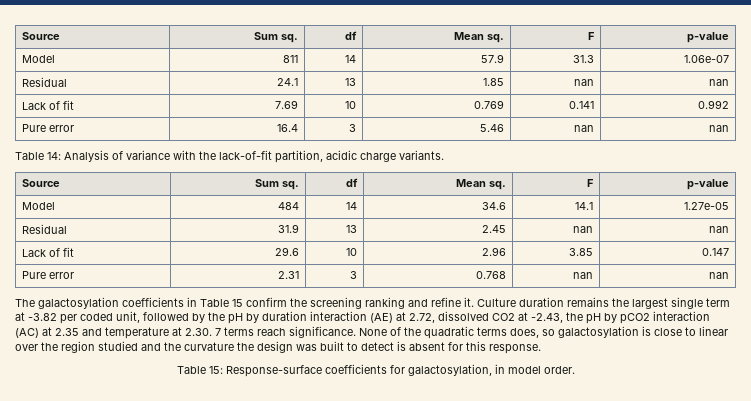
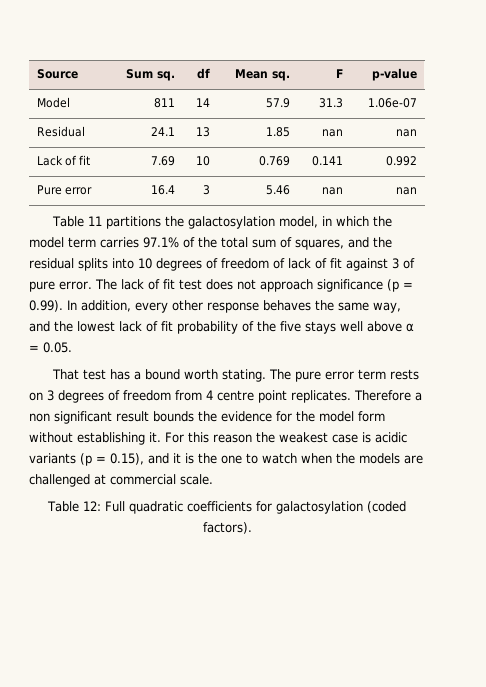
[47,150,444,163] [21,179,60,187] [255,179,300,190] [346,178,359,187] [456,179,507,190] [587,179,594,187] [687,179,730,190] [21,202,55,210] [278,202,300,210] [346,202,358,210] [482,202,507,210] [575,202,594,210] [684,202,730,210] [21,224,67,234] [278,224,300,233] [346,225,358,233] [482,225,507,233] [573,226,594,233] [709,226,730,233] [21,247,74,257] [275,247,300,256] [346,248,358,256] [482,247,507,256] [569,248,594,256] [702,248,730,256] [21,271,74,279] [278,271,300,279] [350,271,358,279] [476,271,507,279] [573,272,594,279] [709,272,730,279] [15,297,730,309] [15,311,710,324] [15,326,728,339] [15,341,541,354] [176,364,575,377] 14: Analysis of variance with the lack-of-fit partition, acidic charge variants. // Source | Sum sq. | df | Mean sq. | F | p-value // Model | 484 | 14 | 34.6 | 14.1 | 1.27e-05 // Residual | 31.9 | 13 | 2.45 | nan | nan // Lack of fit | 29.6 | 10 | 2.96 | 3.85 | 0.147 // Pure error | 2.31 | 3 | 0.768 | nan | nan // The galactosylation coefficients in Table 15 confirm the screening ranking and refine it. Culture duration remains the largest single term at -3.82 per coded unit, followed by the pH by duration interaction (AE) at 2.72, dissolved CO2 at -2.43, the pH by pCO2 interaction (AC) at 2.35 and temperature at 2.30. 7 terms reach significance. None of the quadratic terms does, so galactosylation is close to linear over the region studied and the curvature the design was built to detect is absent for this response. // Table 15: Response-surface coefficients for galactosylation, in model order. -> [87,216,392,229] [29,237,392,250] [29,258,415,271] [29,279,413,292] [29,300,401,313] [29,321,414,334] [29,342,72,353] [51,369,419,382] [29,390,422,403] [29,411,385,424] [29,432,407,445] [29,453,423,466] [29,474,213,487] [47,501,406,514] [202,522,252,534] 11 partitions the galactosylation model, in which the model term carries 97.1% of the total sum of squares, and the residual splits into 10 degrees of freedom of lack of fit against 3 of pure error. The lack of fit test does not approach significance (p = 0.99). In addition, every other response behaves the same way, and the lowest lack of fit probability of the five stays well above α = 0.05. // That test has a bound worth stating. The pure error term rests on 3 degrees of freedom from 4 centre point replicates. Therefore a non significant result bounds the evidence for the model form without establishing it. For this reason the weakest case is acidic variants (p = 0.15), and it is the one to watch when the models are challenged at commercial scale. // Table 12: Full quadratic coefficients for galactosylation (coded factors).

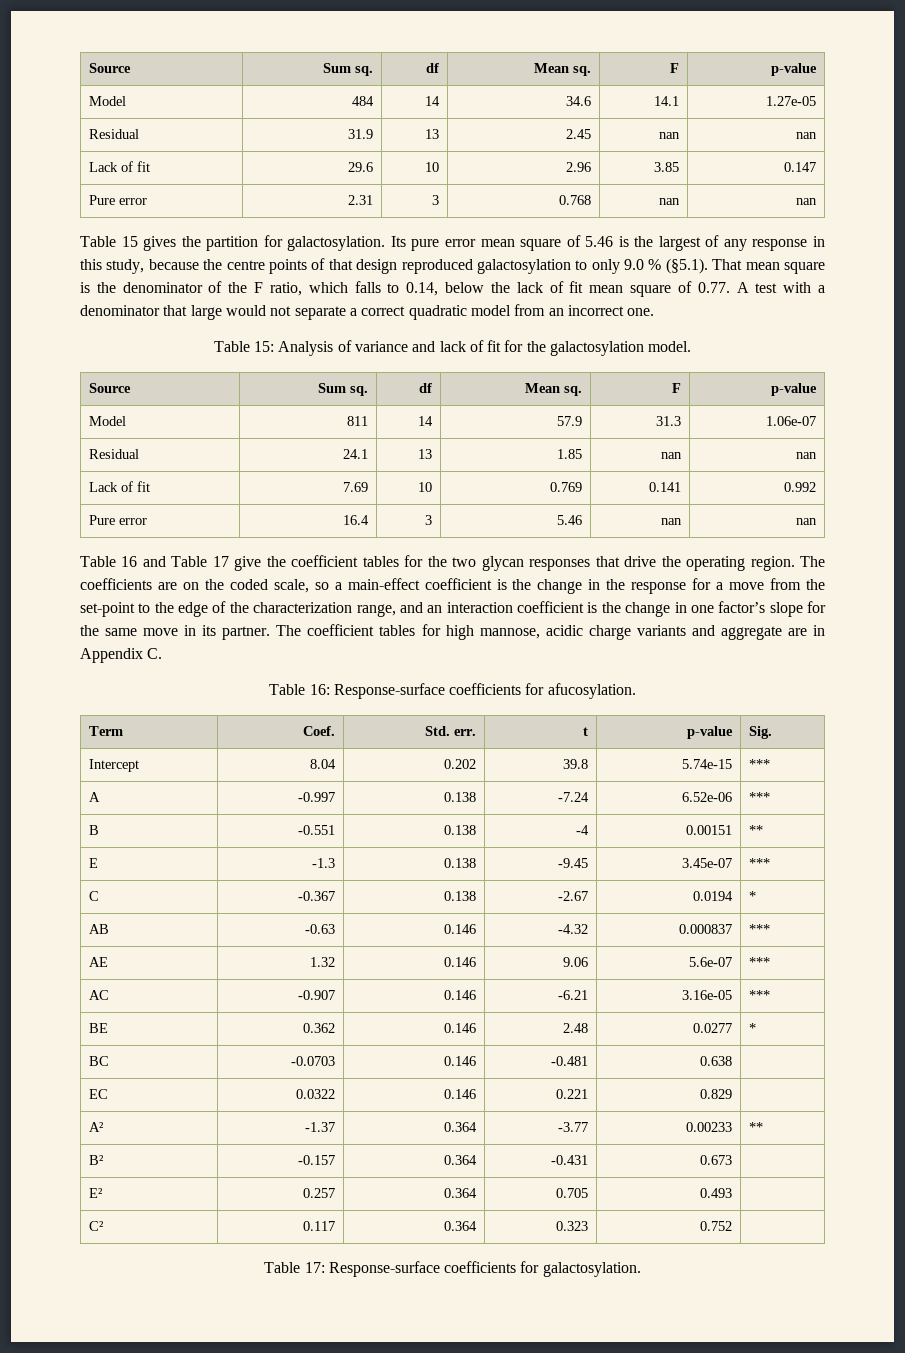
[37,69,79,79] [125,69,175,81] [196,68,210,79] [234,69,290,81] [335,69,343,78] [371,68,417,81] Source | Sum sq. | df | Mean sq. | F | p-value -> [88,63,131,73] [323,63,374,76] [426,63,440,73] [534,63,592,76] [670,63,680,73] [771,63,818,76] [88,96,126,106] [352,96,375,106] [425,96,441,106] [566,96,592,106] [654,96,680,106] [766,96,817,106] [88,129,139,139] [348,129,374,139] [425,129,440,139] [566,129,592,139] [659,132,681,139] [796,132,818,139] [88,161,150,172] [348,162,374,172] [425,162,440,172] [566,162,592,172] [654,162,680,172] [784,162,817,172] [88,195,147,205] [348,195,374,205] [432,195,440,205] [559,195,592,205] [659,198,681,205] [796,198,818,205] [80,235,825,251] [80,258,826,274] [80,281,826,297] [80,304,655,320] [213,340,692,356] [88,383,131,393] [318,383,369,396] [419,383,433,393] [525,383,583,396] [672,383,682,393] [771,383,818,396] Source | Sum sq. | df | Mean sq. | F | p-value // Model | 484 | 14 | 34.6 | 14.1 | 1.27e-05 // Residual | 31.9 | 13 | 2.45 | nan | nan // Lack of fit | 29.6 | 10 | 2.96 | 3.85 | 0.147 // Pure error | 2.31 | 3 | 0.768 | nan | nan // Table 15 gives the partition for galactosylation. Its pure error mean square of 5.46 is the largest of any response in this study, because the centre points of that design reproduced galactosylation to only 9.0 % (§5.1). That mean square is the denominator of the F ratio, which falls to 0.14, below the lack of fit mean square of 0.77. A test with a denominator that large would not separate a correct quadratic model from an incorrect one. // Table 15: Analysis of variance and lack of fit for the galactosylation model. // Source | Sum sq. | df | Mean sq. | F | p-value
[87,216,392,229] [29,237,392,250] [29,258,415,271] [29,279,413,292] [29,300,401,313] [29,321,414,334] [29,342,72,353] [51,369,419,382] [29,390,422,403] [29,411,385,424] [29,432,407,445] [29,453,423,466] [29,474,213,487] [47,501,406,514] [202,522,252,534] 11 partitions the galactosylation model, in which the model term carries 97.1% of the total sum of squares, and the residual splits into 10 degrees of freedom of lack of fit against 3 of pure error. The lack of fit test does not approach significance (p = 0.99). In addition, every other response behaves the same way, and the lowest lack of fit probability of the five stays well above α = 0.05. // That test has a bound worth stating. The pure error term rests on 3 degrees of freedom from 4 centre point replicates. Therefore a non significant result bounds the evidence for the model form without establishing it. For this reason the weakest case is acidic variants (p = 0.15), and it is the one to watch when the models are challenged at commercial scale. // Table 12: Full quadratic coefficients for galactosylation (coded factors). -> [121,555,826,571] [80,578,826,594] [80,601,826,617] [80,624,825,640] [80,648,163,663] [269,683,636,699] [88,726,123,736] [303,726,336,736] [425,726,477,736] [583,727,589,736] [687,726,734,739] [748,726,772,739] [88,759,139,772] [310,759,337,769] [444,759,477,769] [563,759,589,769] [682,759,733,769] [748,759,770,769] [88,792,100,802] [298,792,336,802] [444,792,477,802] [558,792,590,802] [682,792,733,802] [748,792,770,802] [88,825,99,835] [298,825,336,835] [444,825,477,835] [576,825,590,835] [686,825,733,835] [748,825,763,835] [88,858,98,868] [312,858,336,868] [444,858,477,868] [558,858,589,868] [682,858,733,868] [748,858,770,868] [88,891,99,901] [298,891,336,901] [444,891,477,901] [558,891,589,901] [693,891,734,901] [748,891,756,901] [88,924,109,934] [305,924,336,934] [444,924,477,934] [558,924,589,934] [679,924,733,934] [748,924,770,934] [88,957,108,967] [310,957,336,967] [444,957,477,967] [563,957,589,967] [689,957,733,967] [748,957,770,967] [88,990,109,1000] [298,990,336,1000] [444,990,477,1000] [558,990,589,1000] [682,990,733,1000] [748,990,770,1000] [88,1023,108,1033] [303,1023,336,1033] [444,1023,477,1033] [563,1023,589,1033] [693,1023,733,1033] [748,1023,756,1033] [88,1056,109,1066] [291,1056,336,1066] [444,1056,477,1066] [551,1056,589,1066] [700,1056,733,1066] [88,1089,108,1099] [296,1089,336,1099] [444,1089,477,1099] [556,1089,589,1099] [700,1089,733,1099] [88,1122,104,1132] [305,1122,336,1132] [444,1122,478,1132] [558,1122,589,1132] [686,1122,733,1132] [748,1122,763,1132] [88,1155,104,1165] [298,1155,336,1165] [444,1155,478,1165] [551,1155,589,1165] [700,1155,733,1165] [88,1188,103,1198] [303,1188,336,1198] [444,1188,478,1198] [556,1188,589,1198] [700,1188,733,1198] [88,1221,104,1231] [303,1221,336,1231] [444,1221,478,1231] [556,1221,589,1231] [700,1221,733,1231] [264,1261,641,1277] 16 and Table 17 give the coefficient tables for the two glycan responses that drive the operating region. The coefficients are on the coded scale, so a main-effect coefficient is the change in the response for a move from the set-point to the edge of the characterization range, and an interaction coefficient is the change in one factor’s slope for the same move in its partner. The coefficient tables for high mannose, acidic charge variants and aggregate are in Appendix C. // Table 16: Response-surface coefficients for afucosylation. // Term | Coef. | Std. err. | t | p-value | Sig. // Intercept | 8.04 | 0.202 | 39.8 | 5.74e-15 | *** // A | -0.997 | 0.138 | -7.24 | 6.52e-06 | *** // B | -0.551 | 0.138 | -4 | 0.00151 | ** // E | -1.3 | 0.138 | -9.45 | 3.45e-07 | *** // C | -0.367 | 0.138 | -2.67 | 0.0194 | * // AB | -0.63 | 0.146 | -4.32 | 0.000837 | *** // AE | 1.32 | 0.146 | 9.06 | 5.6e-07 | *** // AC | -0.907 | 0.146 | -6.21 | 3.16e-05 | *** // BE | 0.362 | 0.146 | 2.48 | 0.0277 | * // BC | -0.0703 | 0.146 | -0.481 | 0.638 | // EC | 0.0322 | 0.146 | 0.221 | 0.829 | // A² | -1.37 | 0.364 | -3.77 | 0.00233 | ** // B² | -0.157 | 0.364 | -0.431 | 0.673 | // E² | 0.257 | 0.364 | 0.705 | 0.493 | // C² | 0.117 | 0.364 | 0.323 | 0.752 | // Table 17: Response-surface coefficients for galactosylation.

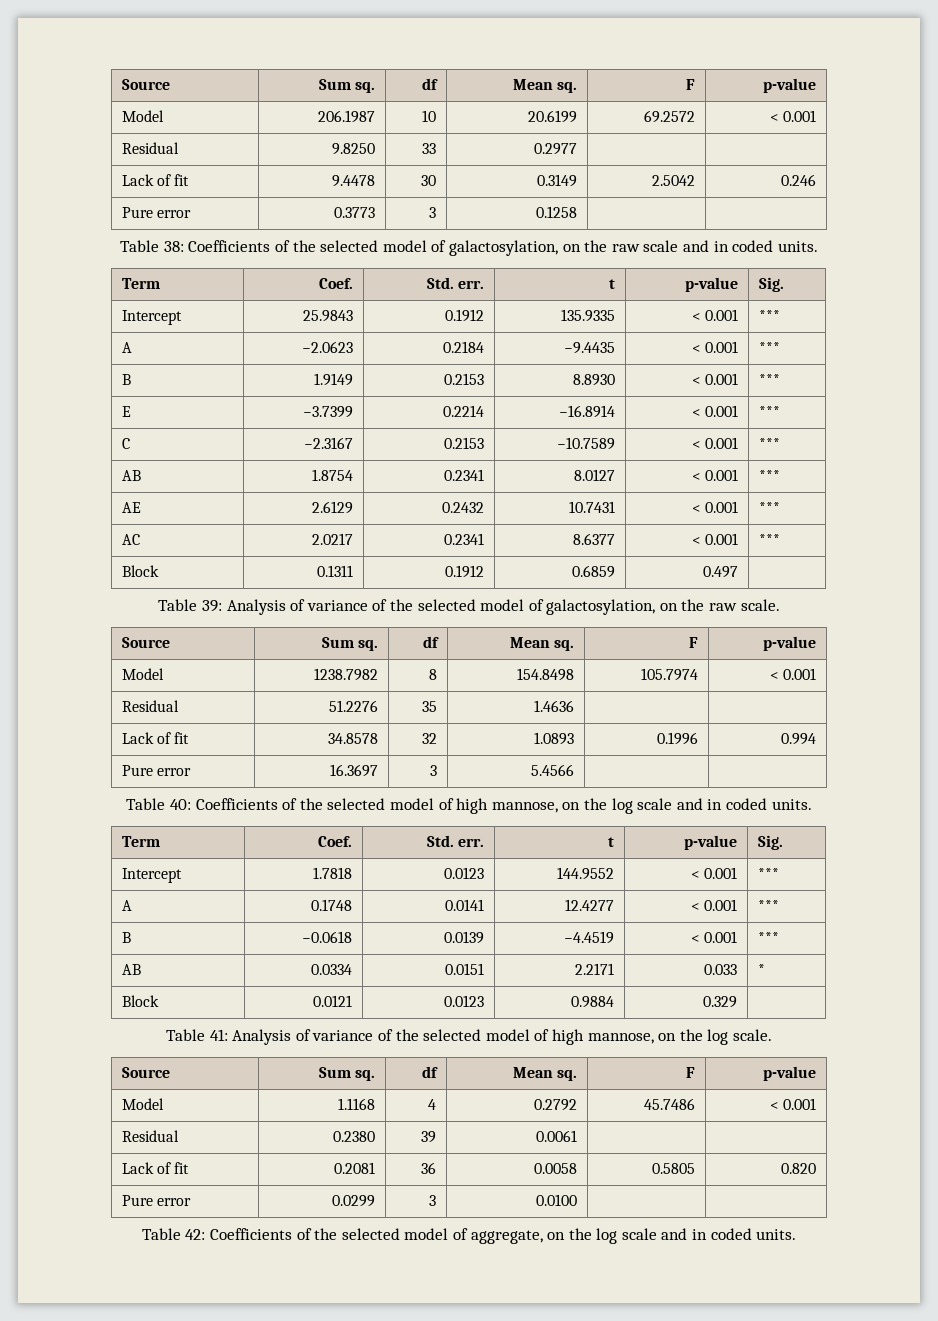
[88,63,131,73] [323,63,374,76] [426,63,440,73] [534,63,592,76] [670,63,680,73] [771,63,818,76] [88,96,126,106] [352,96,375,106] [425,96,441,106] [566,96,592,106] [654,96,680,106] [766,96,817,106] [88,129,139,139] [348,129,374,139] [425,129,440,139] [566,129,592,139] [659,132,681,139] [796,132,818,139] [88,161,150,172] [348,162,374,172] [425,162,440,172] [566,162,592,172] [654,162,680,172] [784,162,817,172] [88,195,147,205] [348,195,374,205] [432,195,440,205] [559,195,592,205] [659,198,681,205] [796,198,818,205] [80,235,825,251] [80,258,826,274] [80,281,826,297] [80,304,655,320] [213,340,692,356] [88,383,131,393] [318,383,369,396] [419,383,433,393] [525,383,583,396] [672,383,682,393] [771,383,818,396] [88,416,126,426] [347,416,369,426] [418,416,434,426] [557,416,583,426] [656,416,682,426] [766,416,817,426] [88,449,139,459] [343,449,369,459] [418,449,433,459] [557,449,583,459] [661,452,683,459] [796,452,818,459] [88,481,150,492] [343,482,369,492] [418,482,433,492] [550,482,583,492] [649,482,682,492] [784,482,817,492] [88,515,147,525] [343,515,370,525] [425,515,433,525] [557,515,583,525] [661,518,683,525] [796,518,818,525] [80,555,826,571] [80,578,826,594] [80,601,826,617] [80,624,825,640] [80,648,163,663] [269,683,636,699] [88,726,123,736] [303,726,336,736] [425,726,477,736] [583,727,589,736] [687,726,734,739] [748,726,772,739] [88,759,139,772] [310,759,337,769] [444,759,477,769] [563,759,589,769] [682,759,733,769] [748,759,770,769] [88,792,100,802] [298,792,336,802] [444,792,477,802] [558,792,590,802] [682,792,733,802] [748,792,770,802] [88,825,99,835] [298,825,336,835] [444,825,477,835] [576,825,590,835] [686,825,733,835] [748,825,763,835] [88,858,98,868] [312,858,336,868] [444,858,477,868] [558,858,589,868] [682,858,733,868] [748,858,770,868] [88,891,99,901] [298,891,336,901] [444,891,477,901] [558,891,589,901] [693,891,734,901] [748,891,756,901] [88,924,109,934] [305,924,336,934] [444,924,477,934] [558,924,589,934] [679,924,733,934] [748,924,770,934] [88,957,108,967] [310,957,336,967] [444,957,477,967] [563,957,589,967] [689,957,733,967] [748,957,770,967] [88,990,109,1000] [298,990,336,1000] [444,990,477,1000] [558,990,589,1000] [682,990,733,1000] [748,990,770,1000] [88,1023,108,1033] [303,1023,336,1033] [444,1023,477,1033] [563,1023,589,1033] [693,1023,733,1033] [748,1023,756,1033] [88,1056,109,1066] [291,1056,336,1066] [444,1056,477,1066] [551,1056,589,1066] [700,1056,733,1066] [88,1089,108,1099] [296,1089,336,1099] [444,1089,477,1099] [556,1089,589,1099] [700,1089,733,1099] [88,1122,104,1132] [305,1122,336,1132] [444,1122,478,1132] [558,1122,589,1132] [686,1122,733,1132] [748,1122,763,1132] [88,1155,104,1165] [298,1155,336,1165] [444,1155,478,1165] [551,1155,589,1165] [700,1155,733,1165] [88,1188,103,1198] [303,1188,336,1198] [444,1188,478,1198] [556,1188,589,1198] [700,1188,733,1198] [88,1221,104,1231] [303,1221,336,1231] [444,1221,478,1231] [556,1221,589,1231] [700,1221,733,1231] [264,1261,641,1277] Source | Sum sq. | df | Mean sq. | F | p-value // Model | 484 | 14 | 34.6 | 14.1 | 1.27e-05 // Residual | 31.9 | 13 | 2.45 | nan | nan // Lack of fit | 29.6 | 10 | 2.96 | 3.85 | 0.147 // Pure error | 2.31 | 3 | 0.768 | nan | nan // Table 15 gives the partition for galactosylation. Its pure error mean square of 5.46 is the largest of any response in this study, because the centre points of that design reproduced galactosylation to only 9.0 % (§5.1). That mean square is the denominator of the F ratio, which falls to 0.14, below the lack of fit mean square of 0.77. A test with a denominator that large would not separate a correct quadratic model from an incorrect one. // Table 15: Analysis of variance and lack of fit for the galactosylation model. // Source | Sum sq. | df | Mean sq. | F | p-value // Model | 811 | 14 | 57.9 | 31.3 | 1.06e-07 // Residual | 24.1 | 13 | 1.85 | nan | nan // Lack of fit | 7.69 | 10 | 0.769 | 0.141 | 0.992 // Pure error | 16.4 | 3 | 5.46 | nan | nan // Table 16 and Table 17 give the coefficient tables for the two glycan responses that drive the operating region. The coefficients are on the coded scale, so a main-effect coefficient is the change in the response for a move from the set-point to the edge of the characterization range, and an interaction coefficient is the change in one factor’s slope for the same move in its partner. The coefficient tables for high mannose, acidic charge variants and aggregate are in Appendix C. // Table 16: Response-surface coefficients for afucosylation. // Term | Coef. | Std. err. | t | p-value | Sig. // Intercept | 8.04 | 0.202 | 39.8 | 5.74e-15 | *** // A | -0.997 | 0.138 | -7.24 | 6.52e-06 | *** // B | -0.551 | 0.138 | -4 | 0.00151 | ** // E | -1.3 | 0.138 | -9.45 | 3.45e-07 | *** // C | -0.367 | 0.138 | -2.67 | 0.0194 | * // AB | -0.63 | 0.146 | -4.32 | 0.000837 | *** // AE | 1.32 | 0.146 | 9.06 | 5.6e-07 | *** // AC | -0.907 | 0.146 | -6.21 | 3.16e-05 | *** // BE | 0.362 | 0.146 | 2.48 | 0.0277 | * // BC | -0.0703 | 0.146 | -0.481 | 0.638 | // EC | 0.0322 | 0.146 | 0.221 | 0.829 | // A² | -1.37 | 0.364 | -3.77 | 0.00233 | ** // B² | -0.157 | 0.364 | -0.431 | 0.673 | // E² | 0.257 | 0.364 | 0.705 | 0.493 | // C² | 0.117 | 0.364 | 0.323 | 0.752 | // Table 17: Response-surface coefficients for galactosylation. -> [122,79,171,90] [318,79,375,93] [421,78,438,90] [512,79,577,93] [685,79,695,90] [762,78,816,93] [122,110,165,122] [317,110,375,123] [421,110,436,122] [527,110,577,123] [643,110,695,123] [769,110,816,122] [122,142,180,154] [331,143,375,155] [421,143,436,154] [533,143,577,155] [122,174,190,186] [331,175,375,187] [420,175,436,186] [536,174,577,187] [651,175,695,186] [780,174,816,186] [122,207,192,218] [333,207,375,218] [428,207,436,218] [535,206,577,218] [120,240,818,256] [122,278,161,289] [318,278,353,289] [426,277,484,289] [608,279,615,289] [684,277,738,292] [759,277,785,292] [122,310,183,325] [302,310,353,322] [444,309,484,322] [560,309,615,322] [691,309,738,321] [759,310,781,321] [122,342,133,353] [301,341,353,353] [442,341,484,353] [563,342,615,354] [691,341,738,353] [759,342,781,353] [122,374,132,385] [313,373,353,386] [443,373,484,385] [572,374,615,386] [691,373,738,385] [759,374,781,385] [122,406,132,417] [302,406,353,418] [442,405,484,417] [558,405,615,418] [691,405,738,417] [759,406,781,417] [122,438,131,449] [303,437,353,449] [443,437,484,449] [556,437,615,450] [691,437,738,449] [759,438,781,449] [122,470,142,481] [311,469,353,481] [443,469,484,481] [573,469,615,481] [691,469,738,481] [759,470,781,481] [122,502,142,513] [311,501,353,514] [441,502,484,513] [568,501,615,513] [691,501,738,513] [759,502,781,513] [122,534,141,545] [311,533,353,545] [443,533,484,545] [572,533,615,545] [691,533,738,545] [759,534,781,545] [122,565,160,577] [316,565,353,577] [444,565,484,578] [571,565,615,578] [702,566,738,578] [158,599,780,615] [122,637,171,648] [321,637,378,651] [422,636,439,648] [509,637,574,651] [688,637,698,648] [762,636,816,651] [122,668,165,680] [313,668,378,681] [428,669,437,680] [516,668,574,681] [640,668,698,681] [769,668,816,680] [122,700,180,712] [328,700,378,712] [421,701,437,712] [533,700,574,712] [122,732,190,744] [327,733,378,744] [421,733,437,744] [533,732,574,745] [656,732,698,745] [780,733,816,745] [122,765,192,776] [329,764,378,777] [429,765,437,776] [530,764,574,776] [126,798,812,814] [122,836,161,847] [317,836,352,847] [426,835,484,847] [607,837,614,847] [683,835,737,850] [758,835,784,850] [122,868,183,883] [312,867,352,879] [443,867,484,879] [556,867,614,880] [690,867,737,879] [758,868,780,879] [122,900,133,911] [310,899,352,911] [444,899,484,911] [564,899,614,911] [690,899,737,911] [758,900,780,911] [122,932,132,943] [301,931,352,943] [443,931,484,944] [563,931,614,944] [690,931,737,943] [758,932,780,943] [122,964,142,975] [310,964,352,975] [444,963,484,975] [574,963,614,975] [703,964,737,975] [758,964,766,975] [122,995,160,1007] [312,995,352,1007] [443,995,484,1007] [570,996,614,1008] [702,996,737,1008] [166,1029,772,1045] [122,1067,171,1078] [318,1067,375,1081] [421,1066,438,1078] [512,1067,577,1081] [685,1067,695,1078] [762,1066,816,1081] [122,1098,165,1110] [337,1098,375,1110] [427,1099,436,1110] [533,1099,577,1111] [643,1098,695,1110] [769,1098,816,1110] [122,1130,180,1142] [332,1131,375,1142] [420,1131,436,1143] [535,1130,577,1142] [122,1162,190,1174] [333,1162,375,1174] [420,1162,436,1174] [533,1163,577,1174] [651,1163,695,1174] [780,1163,816,1174] [122,1195,192,1206] [331,1195,375,1207] [428,1195,436,1206] [535,1194,577,1206] [141,1228,797,1244] Source | Sum sq. | df | Mean sq. | F | p-value // Model | 206.1987 | 10 | 20.6199 | 69.2572 | < 0.001 // Residual | 9.8250 | 33 | 0.2977 | | // Lack of fit | 9.4478 | 30 | 0.3149 | 2.5042 | 0.246 // Pure error | 0.3773 | 3 | 0.1258 | | // Table 38: Coefficients of the selected model of galactosylation, on the raw scale and in coded units. // Term | Coef. | Std. err. | t | p-value | Sig. // Intercept | 25.9843 | 0.1912 | 135.9335 | < 0.001 | *** // A | −2.0623 | 0.2184 | −9.4435 | < 0.001 | *** // B | 1.9149 | 0.2153 | 8.8930 | < 0.001 | *** // E | −3.7399 | 0.2214 | −16.8914 | < 0.001 | *** // C | −2.3167 | 0.2153 | −10.7589 | < 0.001 | *** // AB | 1.8754 | 0.2341 | 8.0127 | < 0.001 | *** // AE | 2.6129 | 0.2432 | 10.7431 | < 0.001 | *** // AC | 2.0217 | 0.2341 | 8.6377 | < 0.001 | *** // Block | 0.1311 | 0.1912 | 0.6859 | 0.497 | // Table 39: Analysis of variance of the selected model of galactosylation, on the raw scale. // Source | Sum sq. | df | Mean sq. | F | p-value // Model | 1238.7982 | 8 | 154.8498 | 105.7974 | < 0.001 // Residual | 51.2276 | 35 | 1.4636 | | // Lack of fit | 34.8578 | 32 | 1.0893 | 0.1996 | 0.994 // Pure error | 16.3697 | 3 | 5.4566 | | // Table 40: Coefficients of the selected model of high mannose, on the log scale and in coded units. // Term | Coef. | Std. err. | t | p-value | Sig. // Intercept | 1.7818 | 0.0123 | 144.9552 | < 0.001 | *** // A | 0.1748 | 0.0141 | 12.4277 | < 0.001 | *** // B | −0.0618 | 0.0139 | −4.4519 | < 0.001 | *** // AB | 0.0334 | 0.0151 | 2.2171 | 0.033 | * // Block | 0.0121 | 0.0123 | 0.9884 | 0.329 | // Table 41: Analysis of variance of the selected model of high mannose, on the log scale. // Source | Sum sq. | df | Mean sq. | F | p-value // Model | 1.1168 | 4 | 0.2792 | 45.7486 | < 0.001 // Residual | 0.2380 | 39 | 0.0061 | | // Lack of fit | 0.2081 | 36 | 0.0058 | 0.5805 | 0.820 // Pure error | 0.0299 | 3 | 0.0100 | | // Table 42: Coefficients of the selected model of aggregate, on the log scale and in coded units.

